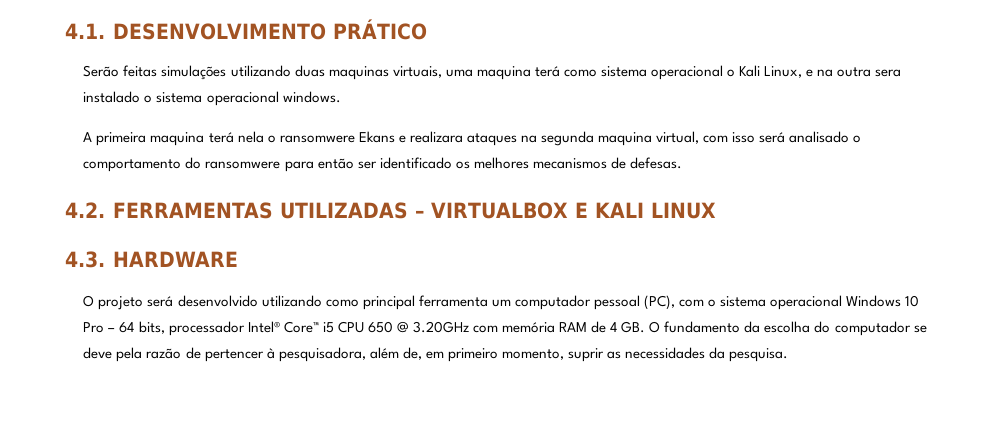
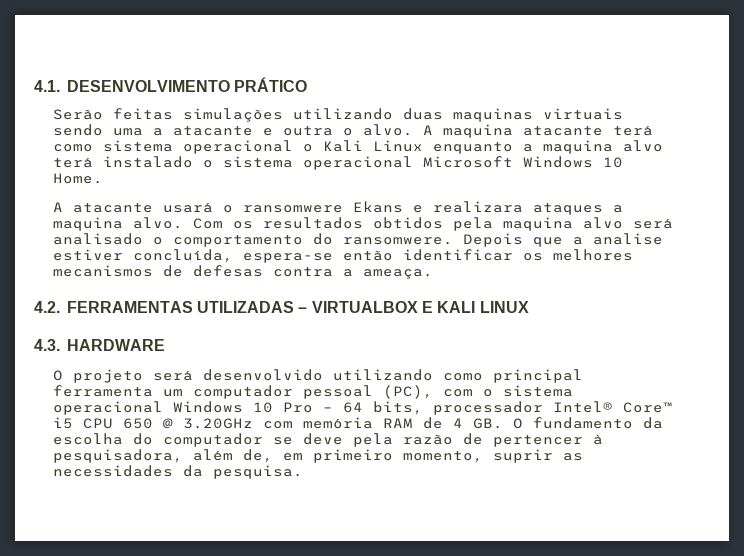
[392,66,531,80] virtuais, uma maquina -> [543,108,624,120] [53,124,604,138] virtuais sendo uma a atacante e outra o alvo. A maquina atacante
[764,66,902,78] [83,91,341,106] [83,131,264,146] Linux, e na outra sera instalado o sistema operacional windows. // A primeira maquina terá nela -> [373,140,664,154] [53,156,624,170] [53,173,104,184] [53,202,214,213] Linux enquanto a maquina alvo terá instalado o sistema operacional Microsoft Windows 10 Home. // A atacante usará
[520,131,756,146] na segunda maquina virtual, com isso -> [613,205,624,213] [53,217,624,231] a maquina alvo. Com os resultados obtidos pela maquina alvo
[205,157,682,172] ransomwere para então ser identificado os melhores mecanismos de defesas. -> [343,233,664,247] [53,249,634,263] [53,265,434,279] ransomwere. Depois que a analise estiver concluída, espera-se então identificar os melhores mecanismos de defesas contra a ameaça.

